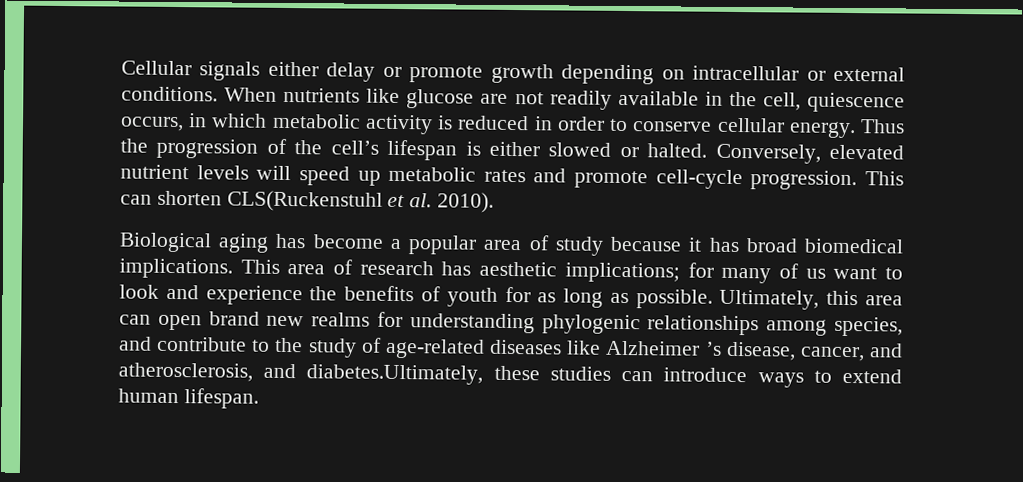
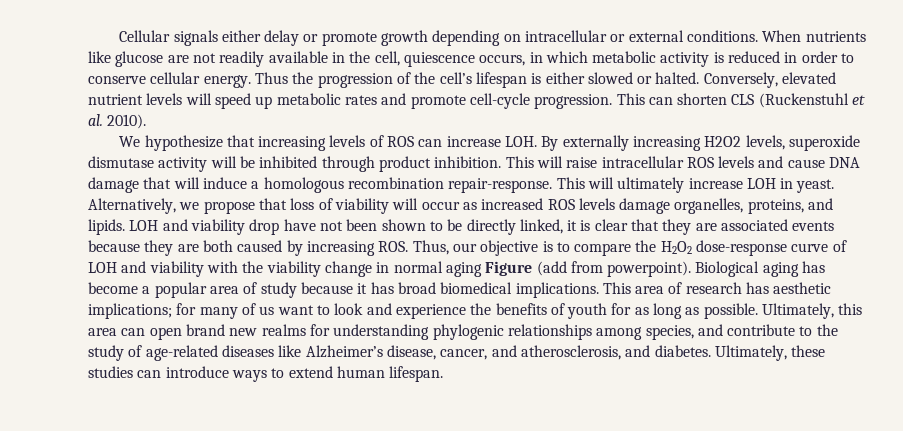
[226,190,383,212] CLS(Ruckenstuhl -> [731,93,849,108] CLS (Ruckenstuhl
(495, 202) none -> [119,135,860,151] [88,156,861,172] [88,177,835,193] [88,198,834,214] [88,219,835,235] [88,240,847,256] [88,261,692,277] We hypothesize that increasing levels of ROS can increase LOH. By externally increasing H2O2 levels, superoxide dismutase activity will be inhibited through product inhibition. This will raise intracellular ROS levels and cause DNA damage that will induce a homologous recombination repair-response. This will ultimately increase LOH in yeast. Alternatively, we propose that loss of viability will occur as increased ROS levels damage organelles, proteins, and lipids. LOH and viability drop have not been shown to be directly linked, it is clear that they are associated events because they are both caused by increasing ROS. Thus, our objective is to compare the H2O2 dose-response curve of LOH and viability with the viability change in normal aging Figure (add from powerpoint).
[605,340,722,356] Alzheimer ’s -> [305,345,383,358] Alzheimer’s
[306,364,484,385] diabetes.Ultimately, -> [654,345,787,361] diabetes. Ultimately,

